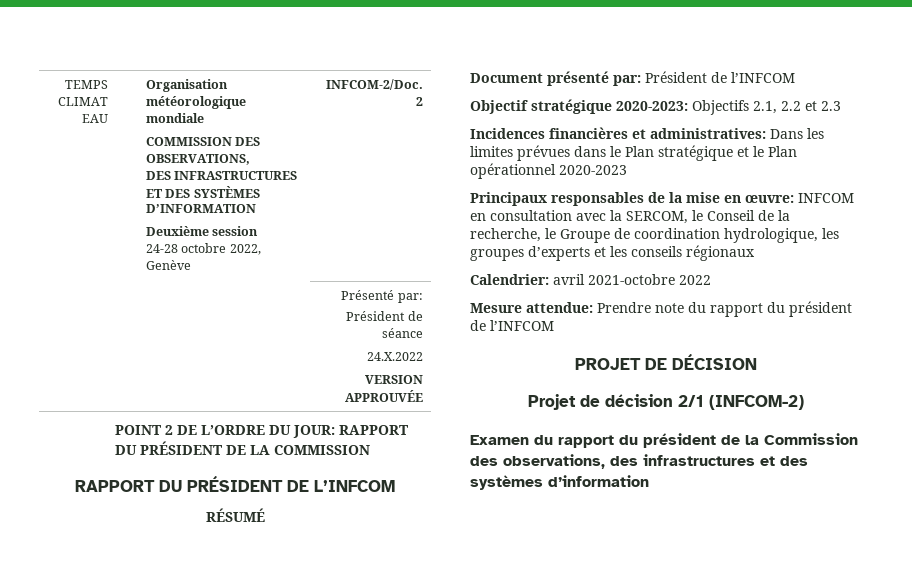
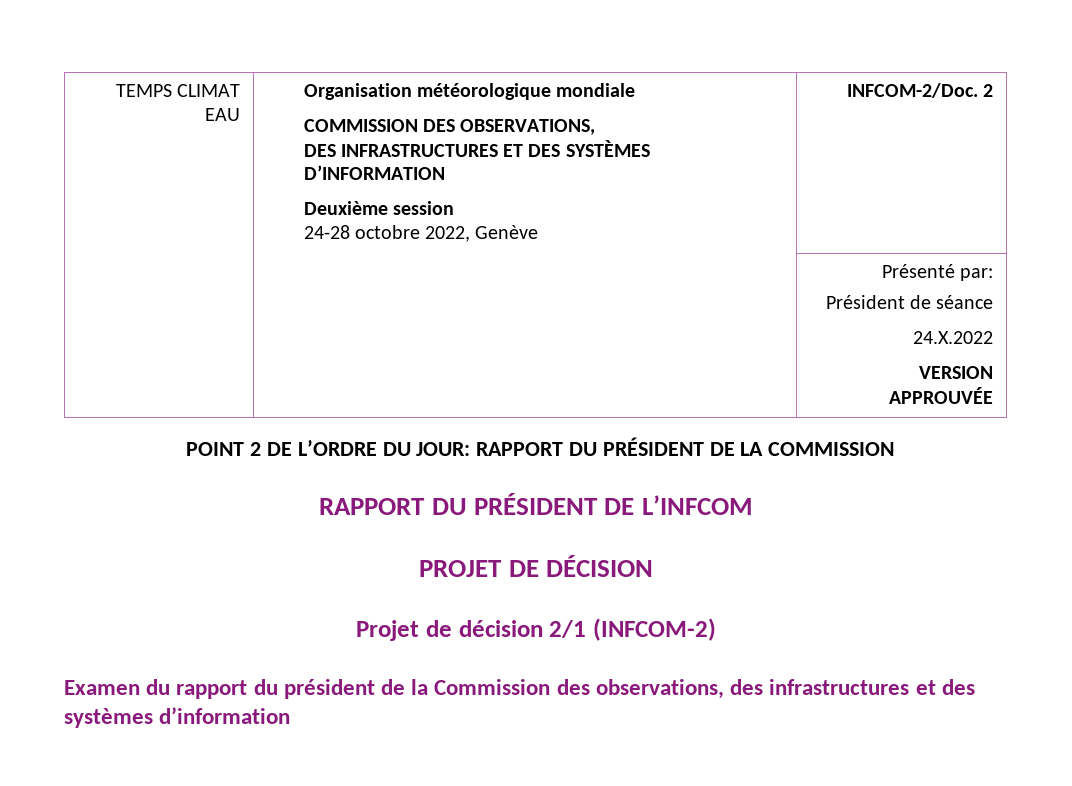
[205,508,265,522] [470,71,795,86] [470,99,841,115] [470,127,824,139] [470,145,797,161] [470,163,627,179] [470,192,854,206] [470,210,790,224] [470,228,839,243] [470,245,755,261] [470,274,711,285] [470,301,852,317] [470,320,554,331] // RÉSUMÉ // Document présenté par: Président de l’INFCOM // Objectif stratégique 2020-2023: Objectifs 2.1, 2.2 et 2.3 // Incidences financières et administratives: Dans les limites prévues dans le Plan stratégique et le Plan opérationnel 2020-2023 // Principaux responsables de la mise en œuvre: INFCOM en consultation avec la SERCOM, le Conseil de la recherche, le Groupe de coordination hydrologique, les groupes d’experts et les conseils régionaux // Calendrier: avril 2021-octobre 2022 // Mesure attendue: Prendre note du rapport du président de l’INFCOM -> (753, 505) none

